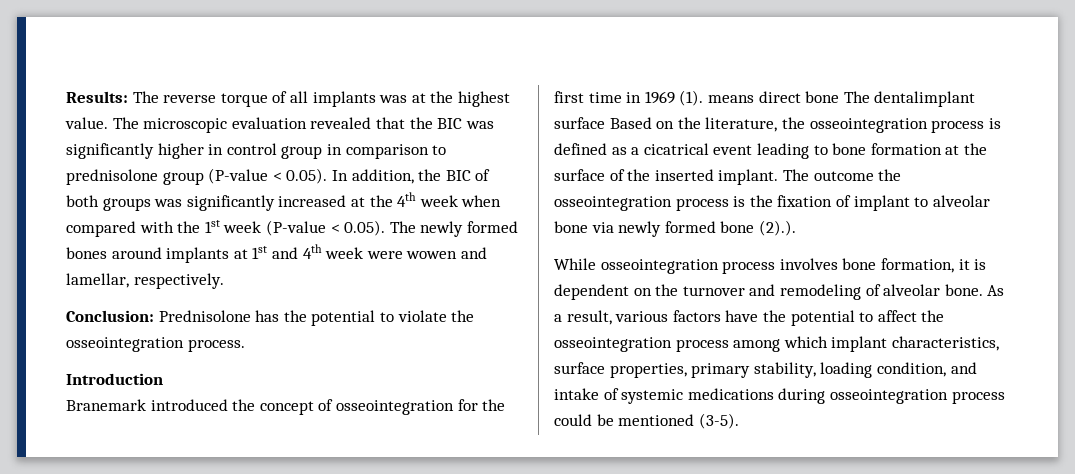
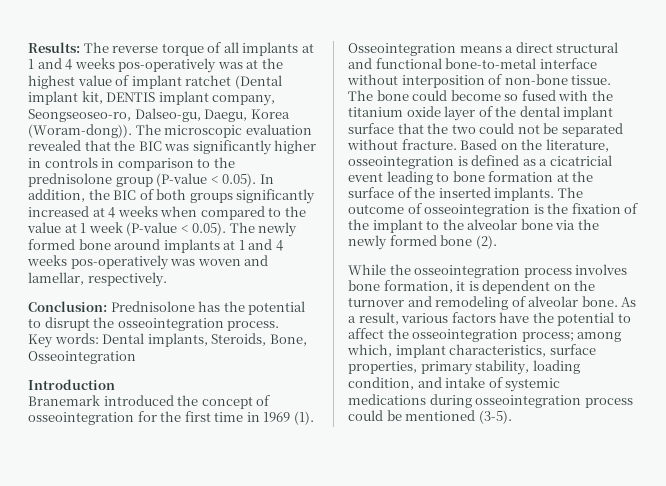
[379,91,510,107] [65,117,108,129] was at the highest value. -> [301,43,314,53] [28,58,283,73] [28,75,282,89] [28,91,276,106] [28,108,290,122] [28,124,132,138] at 1 and 4 weeks pos-operatively was at the highest value of implant ratchet (Dental implant kit, DENTIS implant company, Seongseoseo-ro, Dalseo-gu, Daegu, Korea (Woram-dong)).
[226,143,323,159] control group -> [44,157,98,168] controls
(447, 150) none -> [213,157,235,168] the
[154,199,183,207] was -> (233, 198) none
[369,192,502,207] [66,220,220,237] the 4th week when compared with the 1st -> [108,206,306,220] [27,222,87,233] 4 weeks when compared to the value at 1
[66,247,107,259] bones -> [78,239,111,250] bone
[252,244,458,259] 1st and 4th week were wowen -> [238,239,283,251] [27,255,241,270] 1 and 4 weeks pos-operatively was woven
[397,310,447,322] violate -> [44,317,90,331] disrupt
(245, 345) none -> [28,333,307,348] [28,351,136,364] // Key words: Dental implants, Steroids, Bone, Osseointegration
[707,91,976,107] [554,117,605,129] means direct bone The dentalimplant surface -> [348,42,619,56] [348,58,597,69] [347,74,612,88] [348,90,613,101] [348,106,614,121] [348,123,623,137] [347,139,457,150] Osseointegration means a direct structural and functional bone-to-metal interface without interposition of non-bone tissue. The bone could become so fused with the titanium oxide layer of the dental implant surface that the two could not be separated without fracture.
[781,117,985,133] the osseointegration process -> [348,156,454,169] osseointegration
[643,143,709,155] cicatrical -> [549,155,612,166] cicatricial
[718,169,779,185] implant. -> [494,187,555,201] implants.
[878,169,902,181] [554,196,729,211] the osseointegration process -> [407,203,531,217] of osseointegration
(851, 201) none -> [348,219,369,230] the
(929, 202) none -> [442,219,464,230] the
[618,220,796,237] newly formed bone (2).). -> [577,219,599,230] [348,235,497,250] the newly formed bone (2).
(596, 264) none -> [389,264,411,275] the
[675,336,828,352] process among which -> [521,332,622,342] [347,344,392,357] process; among which,

